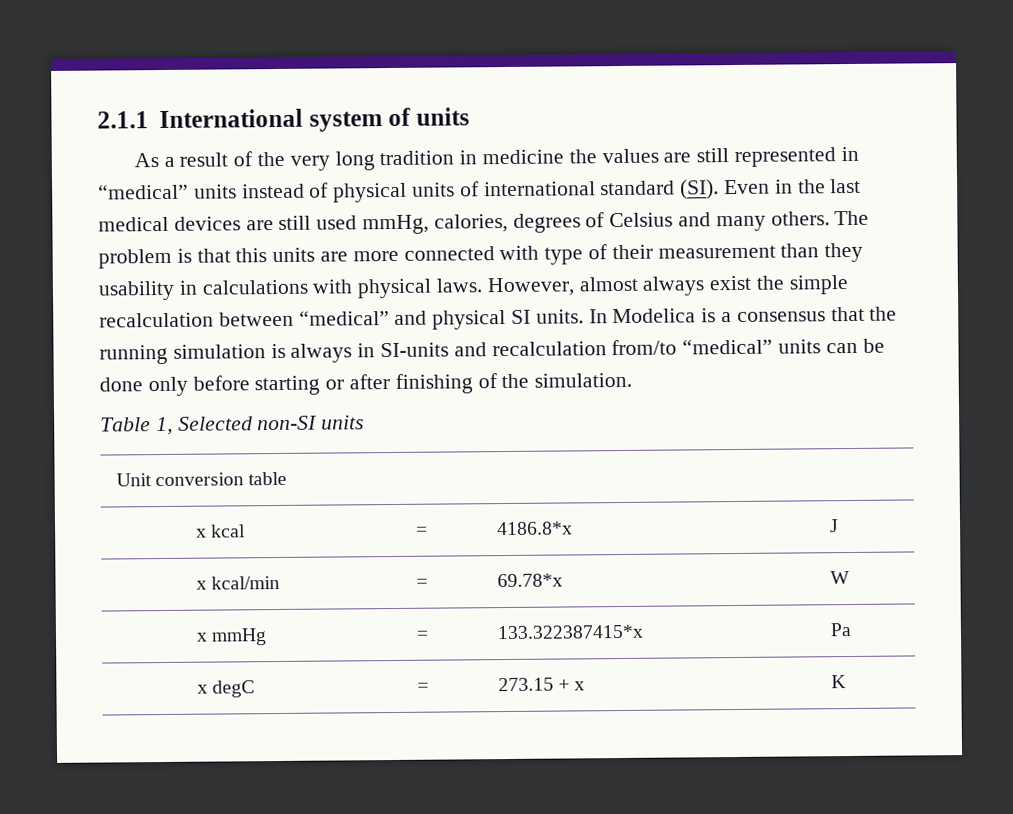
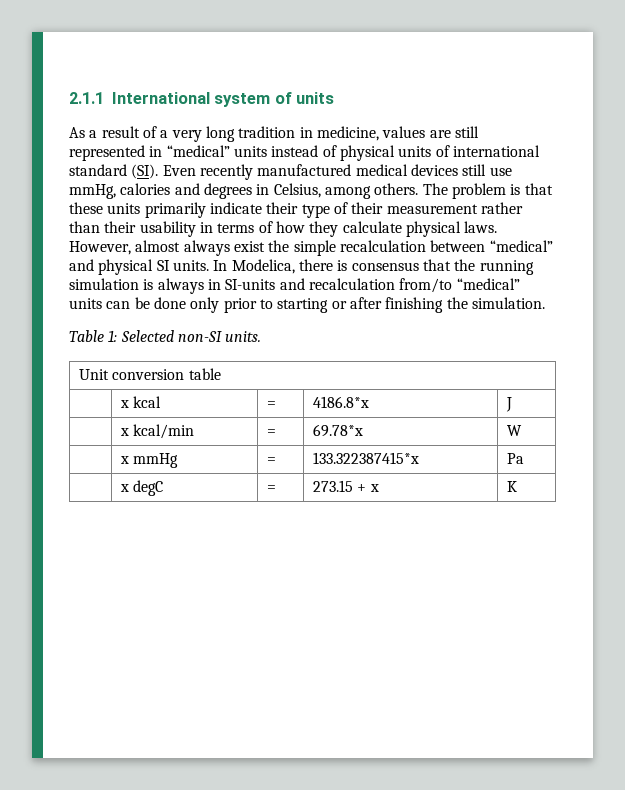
[257,151,286,167] the -> [160,130,169,138] a
[482,149,597,165] medicine the -> [316,126,379,141] medicine,
[774,178,862,194] [98,212,766,235] in the last medical devices are still used mmHg, calories, degrees of Celsius and many -> [199,164,512,180] [69,183,371,199] recently manufactured medical devices still use mmHg, calories and degrees in Celsius, among
[235,242,864,265] [98,279,354,301] this units are more connected with type of their measurement than they usability in calculations with -> [69,202,523,218] [69,221,402,237] these units primarily indicate their type of their measurement rather than their usability in terms of how they calculate
[612,308,733,324] Modelica is a -> [231,259,348,274] Modelica, there is
[192,375,250,391] before -> [223,298,273,313] prior to
[477,373,498,389] of -> (444, 305) none
[155,416,173,436] 1, -> [108,330,118,342] 1:
[321,415,365,430] units -> [225,331,262,342] units.

